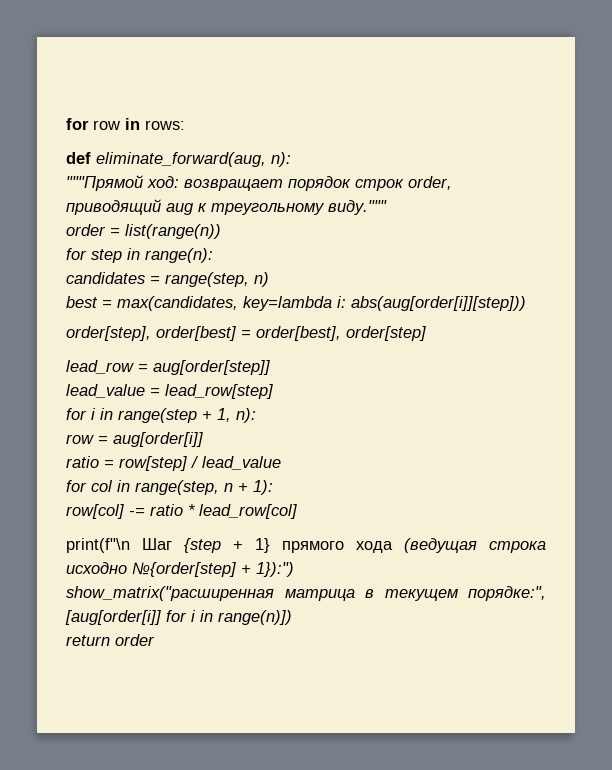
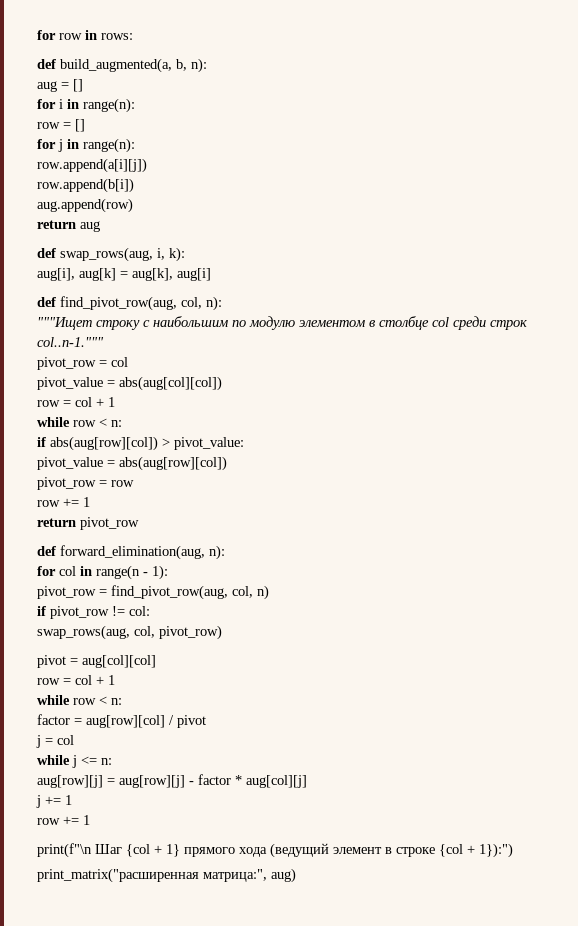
[96,152,291,167] [66,175,452,191] [66,199,387,215] [66,224,221,239] [66,248,213,263] [66,272,269,287] [66,296,526,311] [66,326,426,341] [66,360,270,375] [66,384,273,399] [66,408,256,423] [66,432,203,447] [66,456,281,471] [66,480,273,495] [66,504,297,519] eliminate_forward(aug, n): // """Прямой ход: возвращает порядок строк order, приводящий aug к треугольному виду.""" // order = list(range(n)) // for step in range(n): // candidates = range(step, n) // best = max(candidates, key=lambda i: abs(aug[order[i]][step])) // order[step], order[best] = order[best], order[step] // lead_row = aug[order[step]] // lead_value = lead_row[step] // for i in range(step + 1, n): // row = aug[order[i]] // ratio = row[step] / lead_value // for col in range(step, n + 1): // row[col] -= ratio * lead_row[col] -> [60,58,207,73] [37,79,83,92] [37,98,135,113] [37,119,85,132] [37,138,135,153] [37,158,147,173] [37,178,134,193] [37,198,133,213] [37,220,100,232] [37,247,185,262] [37,268,211,281] [37,296,222,311] [37,316,527,330] [37,337,104,347] [37,357,128,370] [37,376,222,391] [37,397,115,407] [37,417,122,427] [37,436,244,451] [37,456,227,471] [37,477,134,490] [37,497,90,507] [37,517,139,530] [37,545,225,560] [37,565,168,580] [37,585,269,600] [37,606,150,619] [37,625,222,640] [37,655,156,668] [37,675,115,685] [37,695,122,705] [37,714,206,728] [36,735,74,748] [37,755,112,768] [37,774,307,788] [36,795,72,808] [37,815,90,825] build_augmented(a, b, n): // aug = [] // for i in range(n): // row = [] // for j in range(n): // row.append(a[i][j]) // row.append(b[i]) // aug.append(row) // return aug // def swap_rows(aug, i, k): // aug[i], aug[k] = aug[k], aug[i] // def find_pivot_row(aug, col, n): // """Ищет строку с наибольшим по модулю элементом в столбце col среди строк col..n-1.""" // pivot_row = col // pivot_value = abs(aug[col][col]) // row = col + 1 // while row < n: // if abs(aug[row][col]) > pivot_value: // pivot_value = abs(aug[row][col]) // pivot_row = row // row += 1 // return pivot_row // def forward_elimination(aug, n): // for col in range(n - 1): // pivot_row = find_pivot_row(aug, col, n) // if pivot_row != col: // swap_rows(aug, col, pivot_row) // pivot = aug[col][col] // row = col + 1 // while row < n: // factor = aug[row][col] / pivot // j = col // while j <= n: // aug[row][j] = aug[row][j] - factor * aug[col][j] // j += 1 // row += 1
[184,538,221,553] {step -> [126,844,150,857] {col
[404,538,546,553] [66,562,294,577] [66,586,546,601] [65,610,292,625] [66,634,155,646] (ведущая строка исходно №{order[step] + 1}):") // show_matrix("расширенная матрица в текущем порядке:", [aug[order[i]] for i in range(n)]) // return order -> [270,843,513,858] [37,868,296,883] (ведущий элемент в строке {col + 1}):") // print_matrix("расширенная матрица:", aug)

